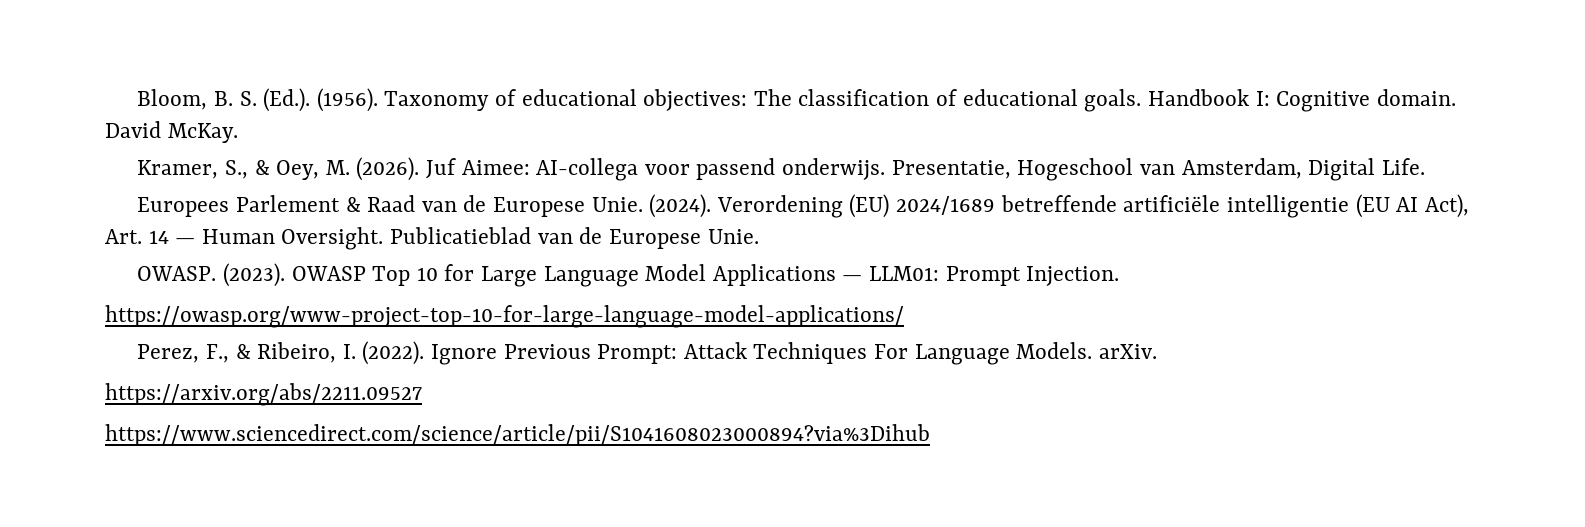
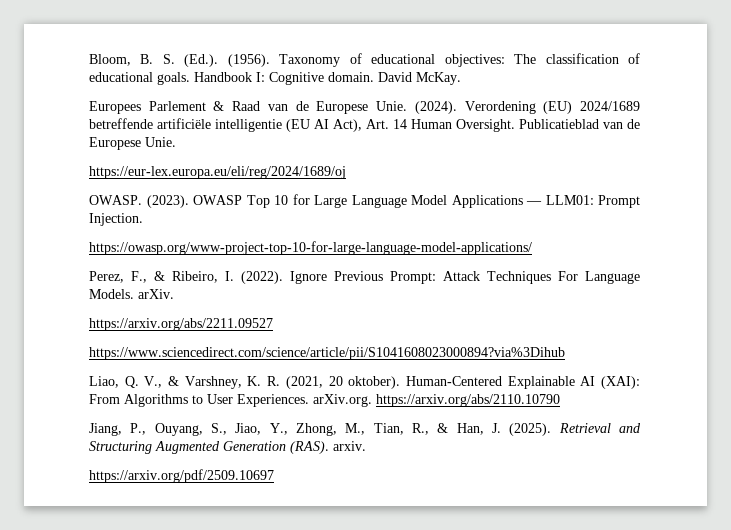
[137,157,1425,181] // Kramer, S., & Oey, M. (2026). Juf Aimee: AI-collega voor passend onderwijs. Presentatie, Hogeschool van Amsterdam, Digital Life. -> (461, 78) none
[175,238,196,244] — -> (407, 124) none
(759, 236) none -> [89,166,346,179] // https://eur-lex.europa.eu/eli/reg/2024/1689/oj
(930, 435) none -> [89,376,640,389] [89,394,560,407] [89,423,641,436] [89,441,366,454] [89,469,274,483] // Liao, Q. V., & Varshney, K. R. (2021, 20 oktober). Human-Centered Explainable AI (XAI): From Algorithms to User Experiences. arXiv.org. https://arxiv.org/abs/2110.10790 // Jiang, P., Ouyang, S., Jiao, Y., Zhong, M., Tian, R., & Han, J. (2025). Retrieval and Structuring Augmented Generation (RAS). arxiv. // https://arxiv.org/pdf/2509.10697

